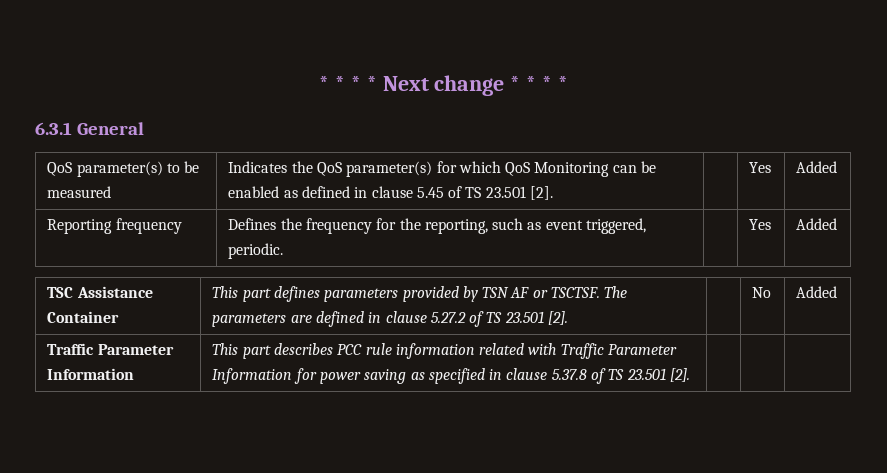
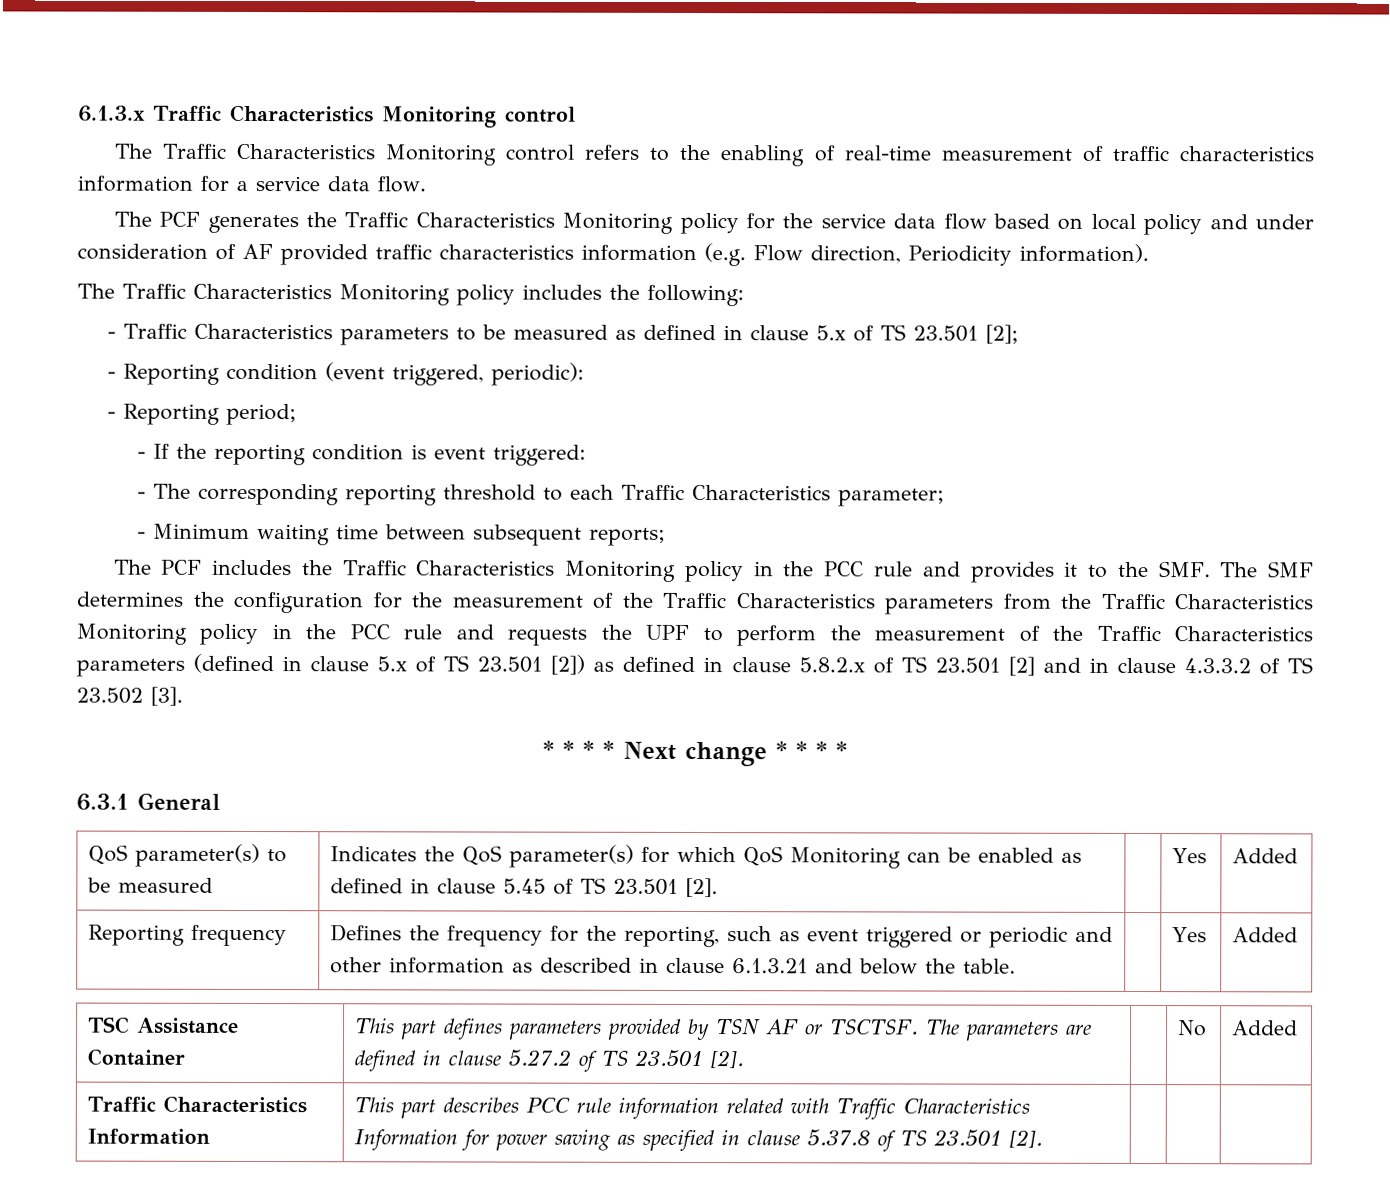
(318, 83) none -> [78,104,576,128] [113,143,1315,167] [77,175,426,193] [113,211,1314,236] [77,243,1149,267] [77,283,744,307] [106,323,1019,346] [106,362,584,386] [106,403,297,426] [136,443,586,466] [136,483,945,507] [136,523,666,546] [113,559,1315,583] [76,591,1314,615] [76,623,1314,647] [76,653,1314,677] [76,686,183,706] 6.1.3.x Traffic Characteristics Monitoring control // The Traffic Characteristics Monitoring control refers to the enabling of real-time measurement of traffic characteristics information for a service data flow. // The PCF generates the Traffic Characteristics Monitoring policy for the service data flow based on local policy and under consideration of AF provided traffic characteristics information (e.g. Flow direction, Periodicity information). // The Traffic Characteristics Monitoring policy includes the following: // - Traffic Characteristics parameters to be measured as defined in clause 5.x of TS 23.501 [2]; // - Reporting condition (event triggered, periodic): // - Reporting period; // - If the reporting condition is event triggered: // - The corresponding reporting threshold to each Traffic Characteristics parameter; // - Minimum waiting time between subsequent reports; // The PCF includes the Traffic Characteristics Monitoring policy in the PCC rule and provides it to the SMF. The SMF determines the configuration for the measurement of the Traffic Characteristics parameters from the Traffic Characteristics Monitoring policy in the PCC rule and requests the UPF to perform the measurement of the Traffic Characteristics parameters (defined in clause 5.x of TS 23.501 [2]) as defined in clause 5.8.2.x of TS 23.501 [2] and in clause 4.3.3.2 of TS 23.502 [3]. //
[586,218,647,234] [228,243,284,259] triggered, periodic. -> [866,926,1114,948] [330,957,1017,975] triggered or periodic and other information as described in clause 6.1.3.21 and below the table.
[97,344,174,355] Parameter -> [163,1095,308,1114] Characteristics
[608,344,678,355] Parameter -> [903,1098,1031,1114] Characteristics

